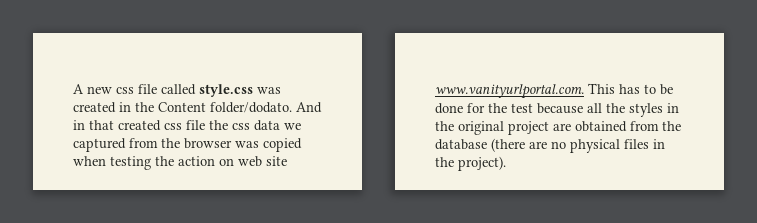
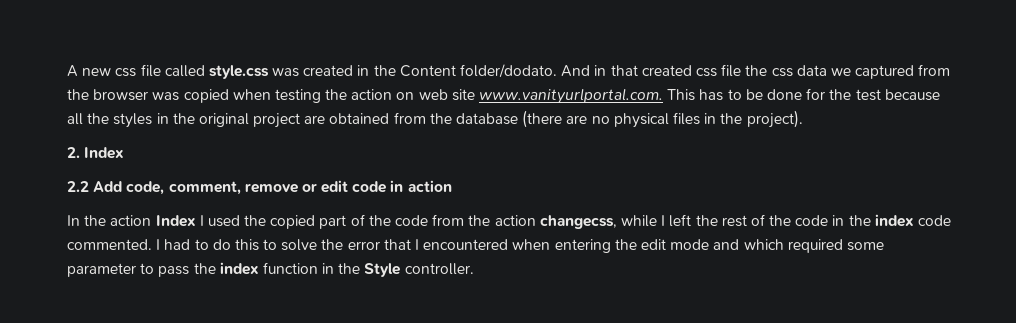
(506, 163) none -> [67,147,125,159] [67,180,452,195] [67,214,951,229] [67,239,884,253] [67,262,474,277] // 2. Index // 2.2 Add code, comment, remove or edit code in action // In the action Index I used the copied part of the code from the action changecss, while I left the rest of the code in the index code commented. I had to do this to solve the error that I encountered when entering the edit mode and which required some parameter to pass the index function in the Style controller.

